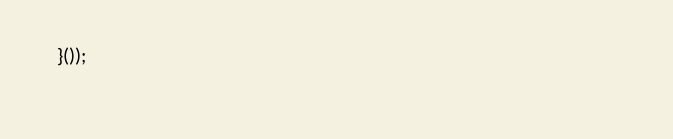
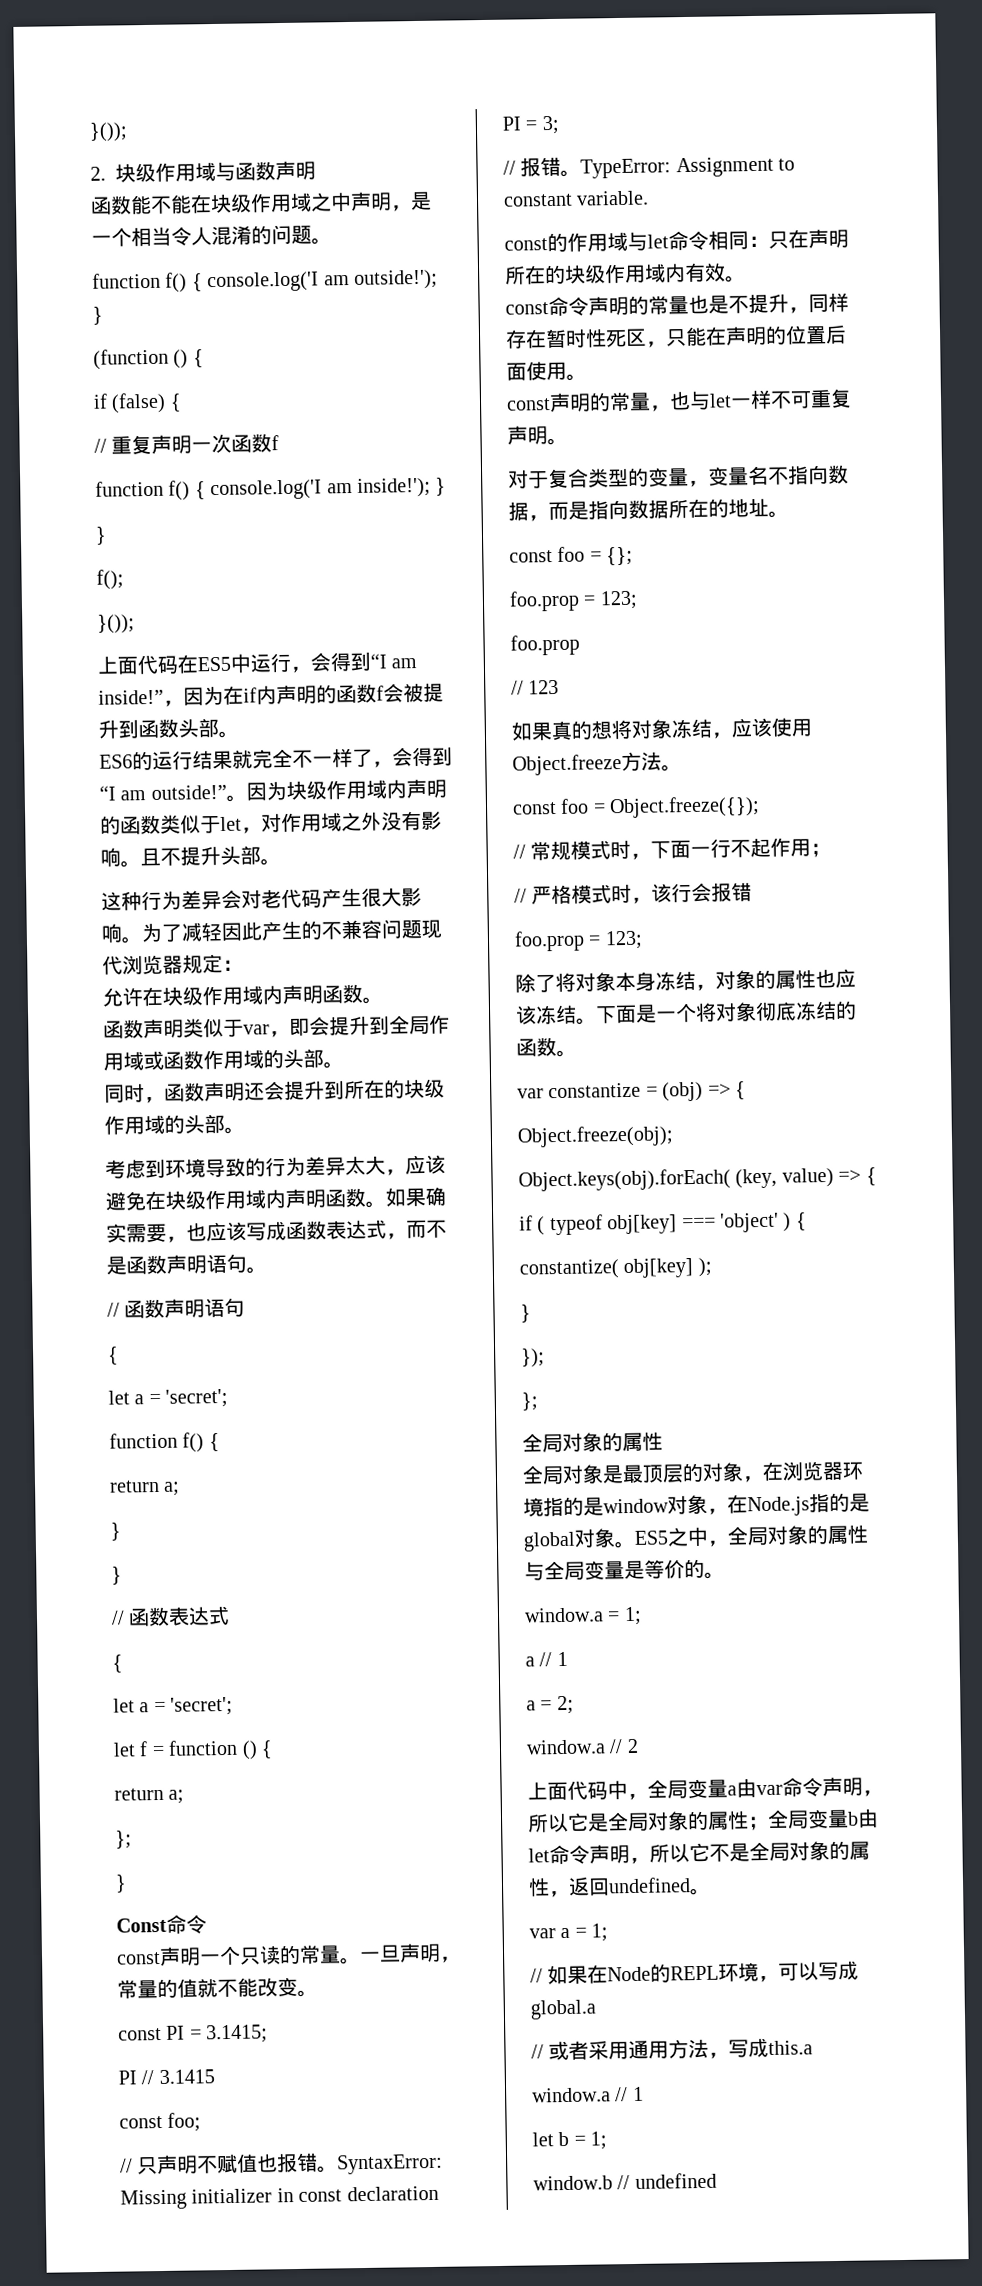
[57,47,86,66] }()); -> [89,122,128,142] [90,160,316,183] [90,191,432,215] [91,224,332,247] [92,269,438,293] [92,306,103,325] [93,348,204,370] [93,392,182,414] [94,433,280,455] [95,477,447,501] [95,526,107,545] [96,569,124,590] [97,614,135,634] [97,651,418,675] [98,682,444,707] [98,717,239,739] [99,746,453,771] [99,778,447,802] [100,810,442,835] [100,845,281,868] [101,887,422,911] [101,919,442,944] [102,953,243,975] [102,983,383,1007] [103,1014,450,1039] [103,1048,344,1071] [104,1078,445,1104] [104,1113,245,1135] [105,1154,446,1179] [105,1186,446,1211] [106,1219,447,1243] [106,1253,267,1275] [107,1297,246,1319] [107,1346,119,1365] [108,1388,229,1408] [109,1432,220,1453] [109,1479,181,1496] [110,1522,121,1541] [111,1566,122,1585] [111,1605,231,1627] [112,1654,123,1673] [113,1696,234,1716] [113,1739,273,1760] [114,1787,185,1804] [115,1830,132,1849] [115,1874,127,1893] [116,1914,207,1934] [116,1943,461,1966] [117,1976,318,1999] [118,2024,269,2044] [118,2069,215,2085] [119,2112,202,2132] [120,2152,444,2175] [120,2185,439,2210] [502,115,560,135] [503,156,796,179] [503,190,650,207] [504,228,849,253] [505,262,746,285] [505,292,849,317] [505,324,847,349] [506,361,587,381] [506,388,852,413] [507,425,568,446] [508,464,849,489] [508,498,789,522] [509,546,634,566] [509,590,638,612] [510,634,580,656] [511,679,560,695] [511,717,813,741] [512,751,682,776] [512,795,761,819] [513,837,832,861] [514,882,753,905] [514,930,643,952] [515,968,856,993] [515,1000,857,1025] [516,1037,577,1058] [517,1081,746,1102] [517,1125,674,1148] [518,1167,877,1192] [519,1212,807,1236] [519,1257,713,1280] [520,1304,531,1323] [521,1348,545,1368] [521,1392,538,1411] [522,1431,663,1453] [522,1461,864,1485] [523,1492,870,1517] [523,1524,868,1552] [524,1558,725,1581] [524,1606,642,1626] [525,1651,568,1667] [526,1695,574,1715] [526,1738,639,1755] [527,1776,883,1801] [527,1808,879,1833] [528,1840,870,1865] [528,1876,711,1898] [529,1923,609,1942] [530,1960,860,1985] [530,1999,596,2020] [531,2037,814,2061] [532,2086,644,2103] [532,2131,608,2150] [533,2172,717,2191] }()); // 2.块级作用域与函数声明 // 函数能不能在块级作用域之中声明，是一个相当令人混淆的问题。 // function f() { console.log('I am outside!'); } // (function () { // if (false) { // // 重复声明一次函数f // function f() { console.log('I am inside!'); } // } // f(); // }()); // 上面代码在ES5中运行，会得到“I am inside!”，因为在if内声明的函数f会被提升到函数头部。 // ES6的运行结果就完全不一样了，会得到“I am outside!”。因为块级作用域内声明的函数类似于let，对作用域之外没有影响。且不提升头部。 // 这种行为差异会对老代码产生很大影响。为了减轻因此产生的不兼容问题现代浏览器规定： // 允许在块级作用域内声明函数。 // 函数声明类似于var，即会提升到全局作用域或函数作用域的头部。 // 同时，函数声明还会提升到所在的块级作用域的头部。 // 考虑到环境导致的行为差异太大，应该避免在块级作用域内声明函数。如果确实需要，也应该写成函数表达式，而不是函数声明语句。 // // 函数声明语句 // { // let a = 'secret'; // function f() { // return a; // } // } // // 函数表达式 // { // let a = 'secret'; // let f = function () { // return a; // }; // } // Const命令 // const声明一个只读的常量。一旦声明，常量的值就不能改变。 // const PI = 3.1415; // PI // 3.1415 // const foo; // // 只声明不赋值也报错。SyntaxError: Missing initializer in const declaration // PI = 3; // // 报错。TypeError: Assignment to constant variable. // const的作用域与let命令相同：只在声明所在的块级作用域内有效。 // const命令声明的常量也是不提升，同样存在暂时性死区，只能在声明的位置后面使用。 // const声明的常量，也与let一样不可重复声明。 // 对于复合类型的变量，变量名不指向数据，而是指向数据所在的地址。 // const foo = {}; // foo.prop = 123; // foo.prop // // 123 // 如果真的想将对象冻结，应该使用Object.freeze方法。 // const foo = Object.freeze({}); // // 常规模式时，下面一行不起作用； // // 严格模式时，该行会报错 // foo.prop = 123; // 除了将对象本身冻结，对象的属性也应该冻结。下面是一个将对象彻底冻结的函数。 // var constantize = (obj) => { // Object.freeze(obj); // Object.keys(obj).forEach( (key, value) => { // if ( typeof obj[key] === 'object' ) { // constantize( obj[key] ); // } // }); // }; // 全局对象的属性 // 全局对象是最顶层的对象，在浏览器环境指的是window对象，在Node.js指的是global对象。ES5之中，全局对象的属性与全局变量是等价的。 // window.a = 1; // a // 1 // a = 2; // window.a // 2 // 上面代码中，全局变量a由var命令声明，所以它是全局对象的属性；全局变量b由let命令声明，所以它不是全局对象的属性，返回undefined。 // var a = 1; // // 如果在Node的REPL环境，可以写成global.a // // 或者采用通用方法，写成this.a // window.a // 1 // let b = 1; // window.b // undefined

